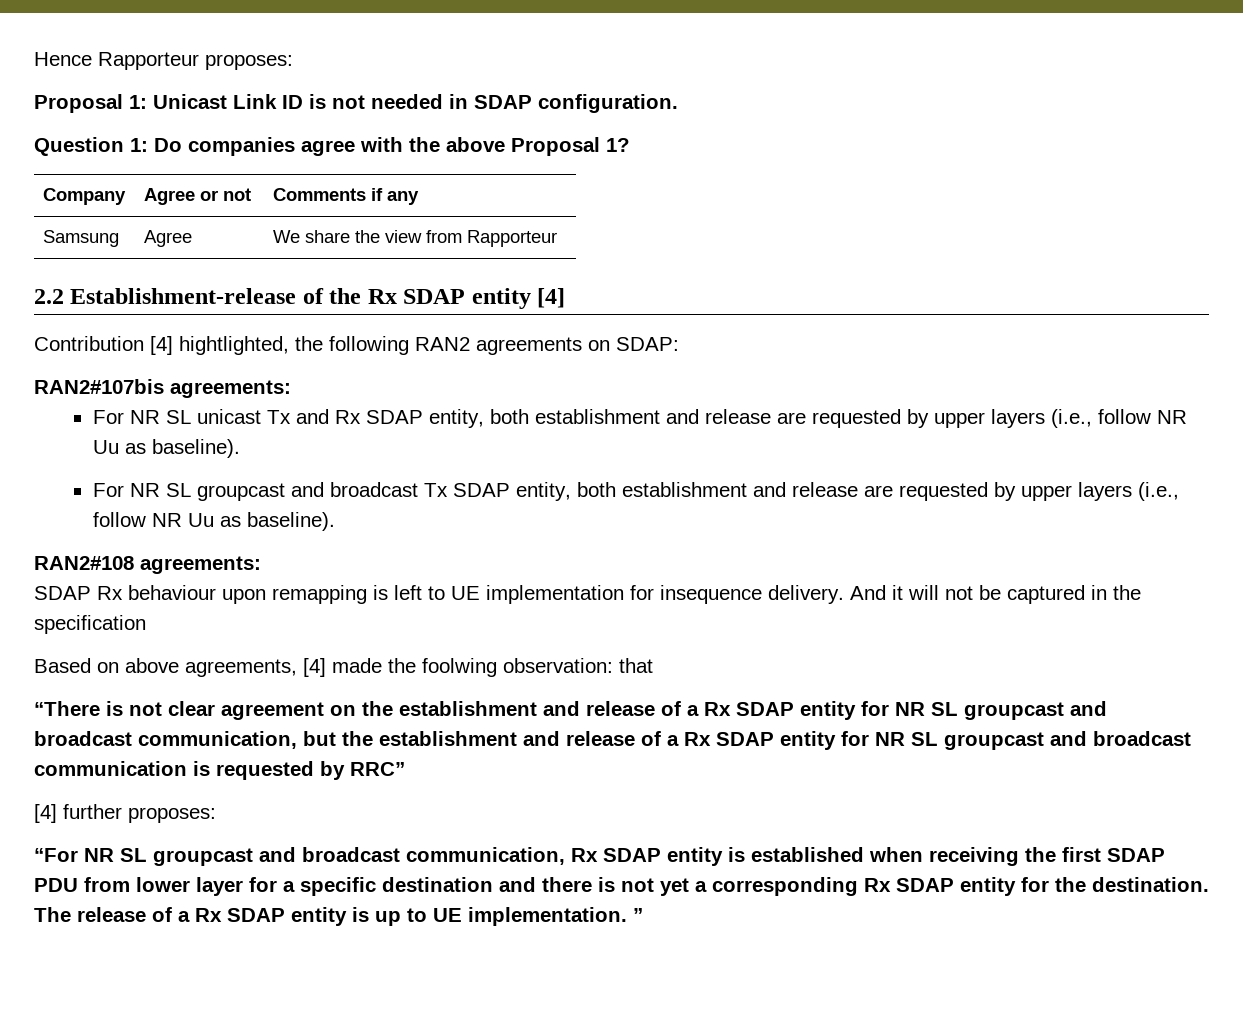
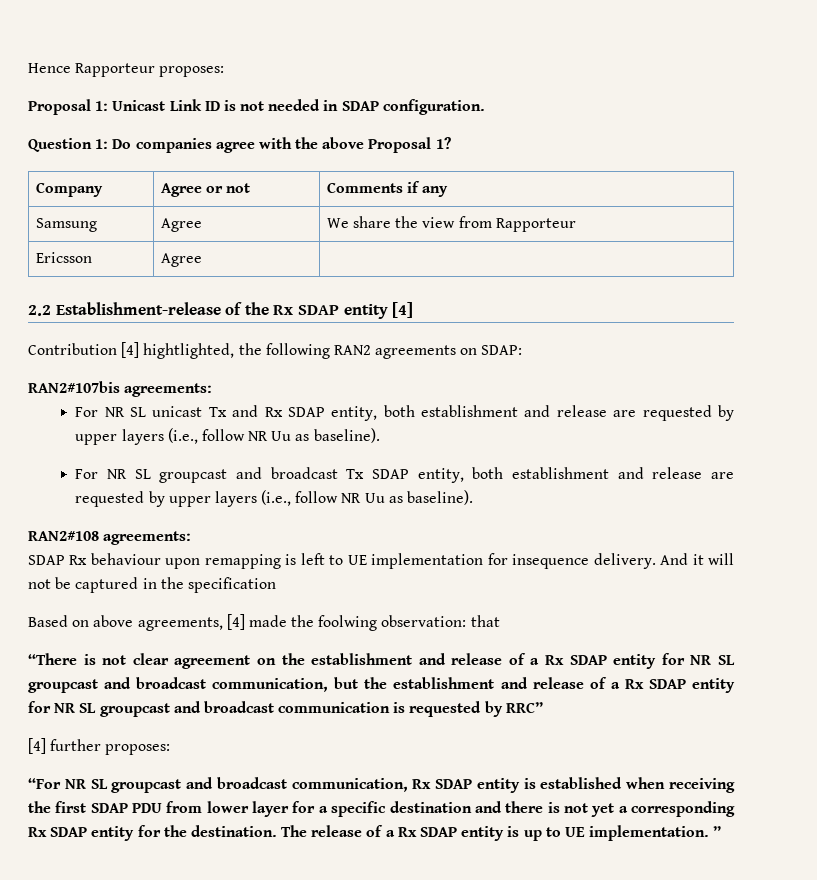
(558, 238) none -> [35,252,92,263] [160,253,202,267] // Ericsson | Agree |

